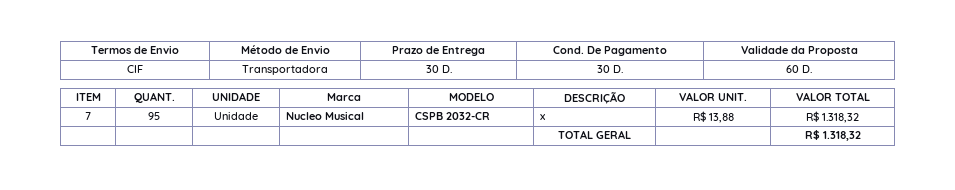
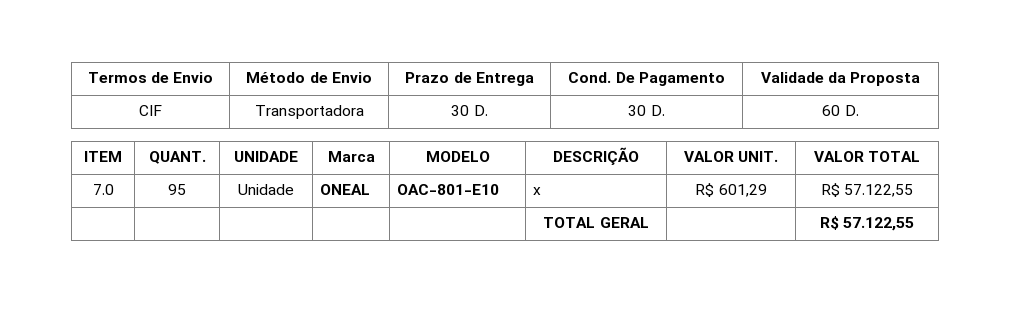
[85,112,91,120] 7 -> [92,184,114,195] 7.0
[286,111,365,120] [415,112,491,120] Nucleo Musical | CSPB 2032-CR -> [320,184,371,195] [397,184,500,195] ONEAL | OAC-801-E10
[708,113,734,123] [806,111,859,123] 13,88 | R$ 1.318,32 -> [718,184,767,197] [820,183,914,197] 601,29 | R$ 57.122,55
[822,131,861,141] 1.318,32 -> [843,217,915,231] 57.122,55

